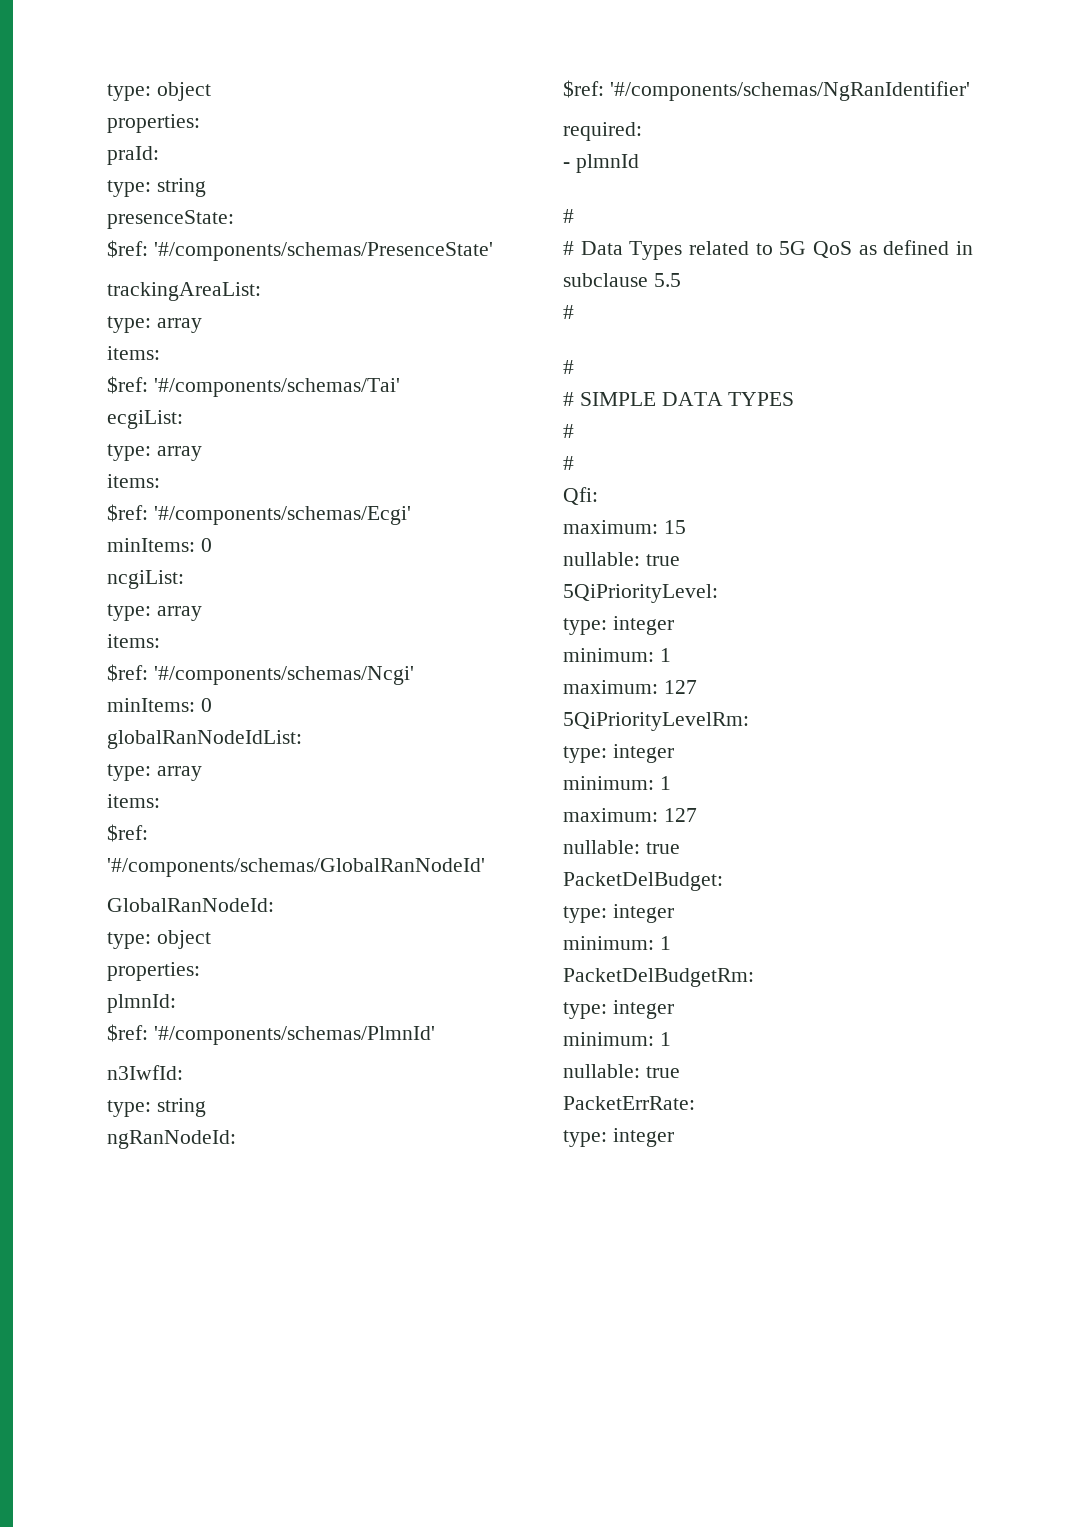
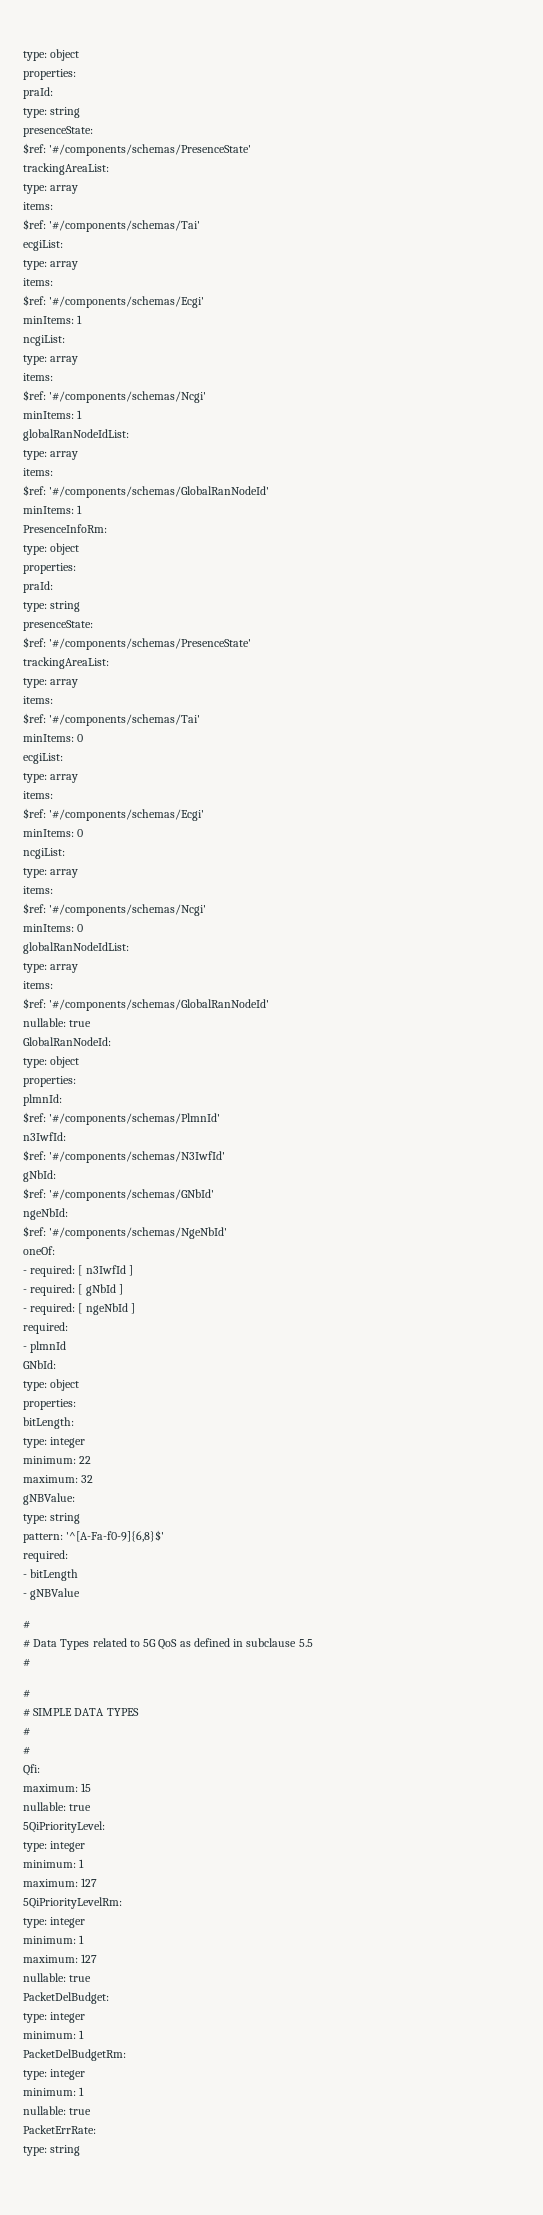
(411, 515) none -> [23,315,83,324] [23,335,65,346] [23,355,79,365] [23,373,53,381] [23,390,207,403] [23,410,83,419] [23,429,129,441] [23,450,79,460] [23,468,53,476] [23,485,270,498] [23,505,83,514] [23,524,107,533] [23,543,80,555] [23,563,76,574] [23,581,53,593] [23,601,81,612] [23,620,93,631] [23,637,252,650] [23,657,109,669] [23,678,79,688] [23,696,53,704] [23,713,201,726] [23,734,84,742] [23,753,63,764] [23,773,79,783] [23,791,53,799] [23,808,205,821] // minItems: 1 // ncgiList: // type: array // items: // $ref: '#/components/schemas/Ncgi' // minItems: 1 // globalRanNodeIdList: // type: array // items: // $ref: '#/components/schemas/GlobalRanNodeId' // minItems: 1 // PresenceInfoRm: // type: object // properties: // praId: // type: string // presenceState: // $ref: '#/components/schemas/PresenceState' // trackingAreaList: // type: array // items: // $ref: '#/components/schemas/Tai' // minItems: 0 // ecgiList: // type: array // items: // $ref: '#/components/schemas/Ecgi'
(485, 867) none -> [23,1018,92,1027] // nullable: true
[107,1098,206,1117] [107,1130,236,1149] [563,80,970,101] [563,122,642,141] [563,154,639,173] type: string // ngRanNodeId: // $ref: '#/components/schemas/NgRanIdentifier' // required: // - plmnId -> [23,1150,226,1163] [23,1170,56,1182] [23,1188,215,1201] [23,1208,68,1220] [23,1226,228,1239] [23,1246,55,1255] [23,1265,133,1277] [23,1284,123,1296] [23,1303,135,1315] [23,1322,68,1334] [23,1341,67,1353] [23,1360,56,1369] [23,1379,80,1391] [23,1399,76,1410] [23,1417,74,1429] [23,1437,86,1448] [23,1456,92,1464] [23,1475,94,1483] [23,1493,75,1505] [23,1513,81,1524] [23,1530,165,1543] [23,1550,68,1562] [23,1569,79,1581] [23,1588,81,1600] $ref: '#/components/schemas/N3IwfId' // gNbId: // $ref: '#/components/schemas/GNbId' // ngeNbId: // $ref: '#/components/schemas/NgeNbId' // oneOf: // - required: [ n3IwfId ] // - required: [ gNbId ] // - required: [ ngeNbId ] // required: // - plmnId // GNbId: // type: object // properties: // bitLength: // type: integer // minimum: 22 // maximum: 32 // gNBValue: // type: string // pattern: '^[A-Fa-f0-9]{6,8}$' // required: // - bitLength // - gNBValue
[612,1128,674,1147] integer -> [50,2145,81,2156] string

